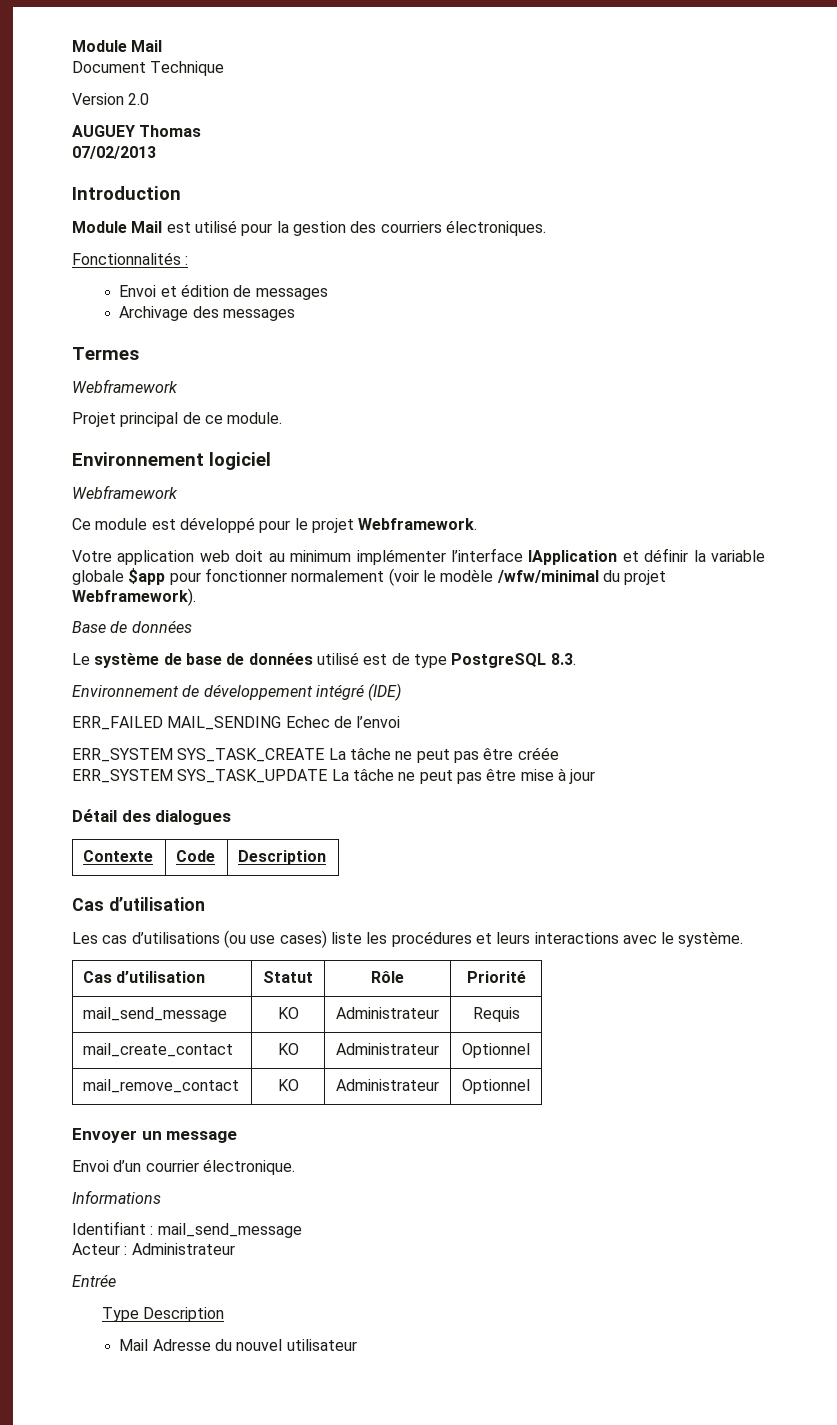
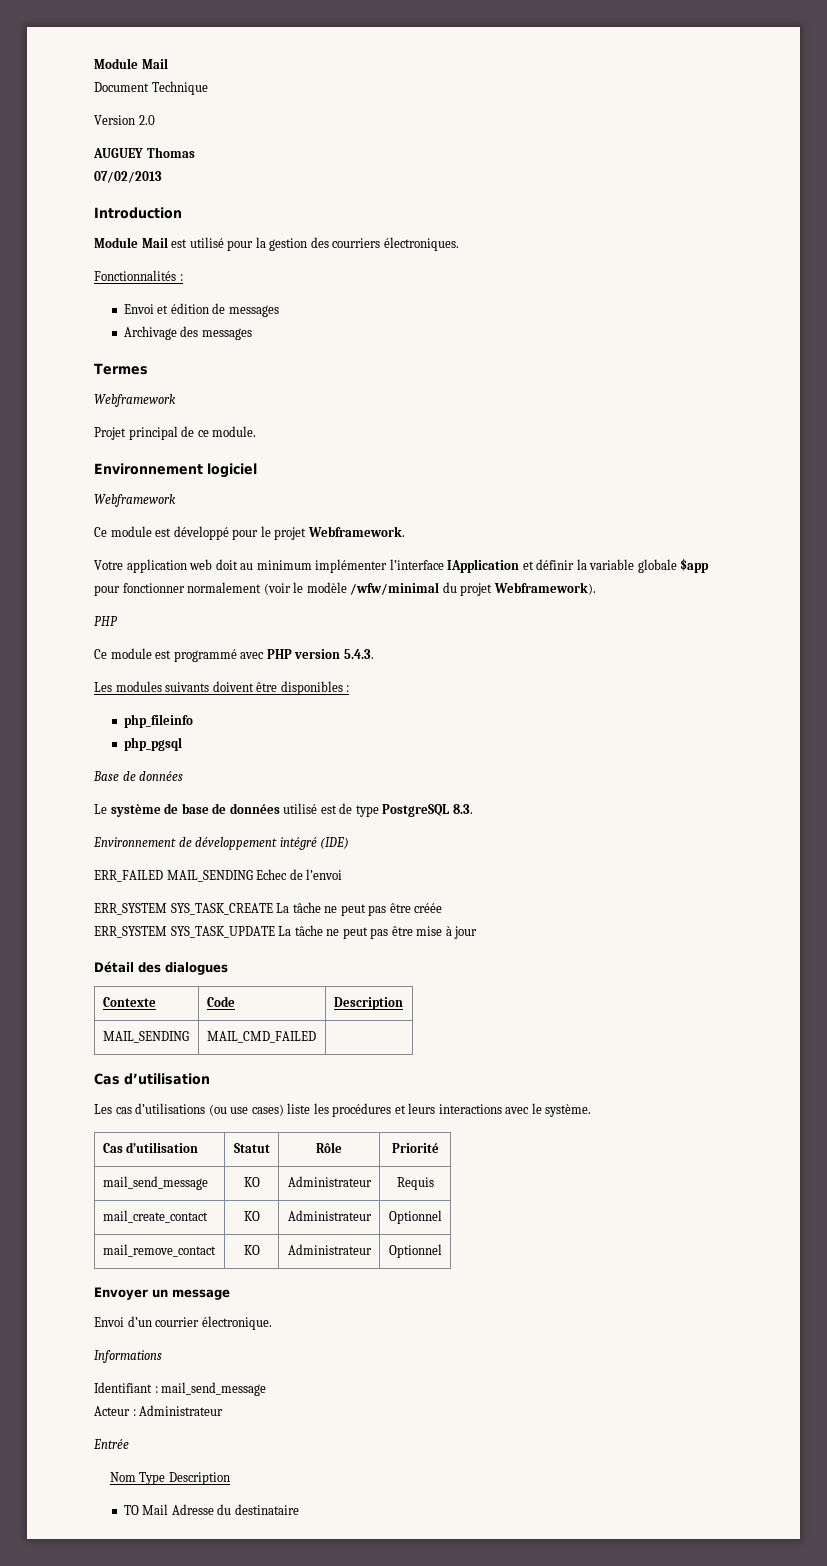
(196, 597) none -> [94,616,118,626] [94,648,374,662] [94,681,350,695] [123,714,193,728] [123,737,182,751] // PHP // Ce module est programmé avec PHP version 5.4.3. // Les modules suivants doivent être disponibles : // php_fileinfo // php_pgsql
(327, 857) none -> [102,1031,189,1043] [206,1031,316,1043] // MAIL_SENDING | MAIL_CMD_FAILED |
(116, 1280) none -> [109,1472,136,1482] Nom
(225, 1314) none -> [123,1505,139,1515] TO
[236,1339,357,1351] nouvel utilisateur -> [234,1504,299,1515] destinataire

